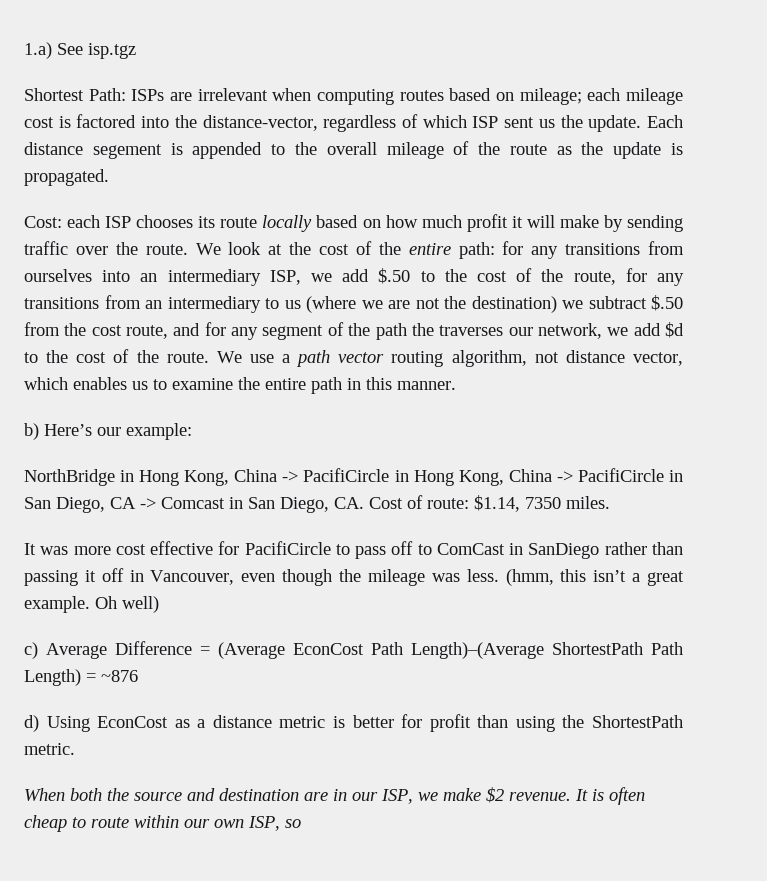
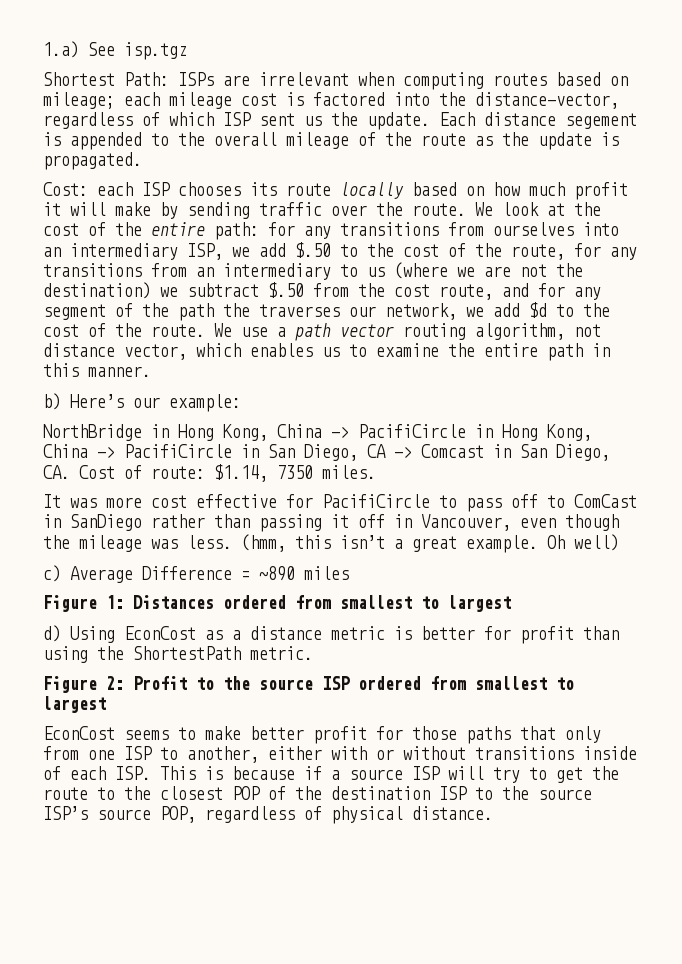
[218,642,683,659] [24,669,138,686] (Average EconCost Path Length)–(Average ShortestPath Path Length) = ~876 -> [259,566,349,581] [43,595,511,612] ~890 miles // Figure 1: Distances ordered from smallest to largest
[24,787,645,805] [24,815,301,832] When both the source and destination are in our ISP, we make $2 revenue. It is often cheap to route within our own ISP, so -> [43,676,574,693] [43,696,106,713] [43,726,601,744] [43,746,637,763] [43,766,619,783] [43,786,592,800] [43,806,493,824] Figure 2: Profit to the source ISP ordered from smallest to largest // EconCost seems to make better profit for those paths that only from one ISP to another, either with or without transitions inside of each ISP. This is because if a source ISP will try to get the route to the closest POP of the destination ISP to the source ISP’s source POP, regardless of physical distance.

